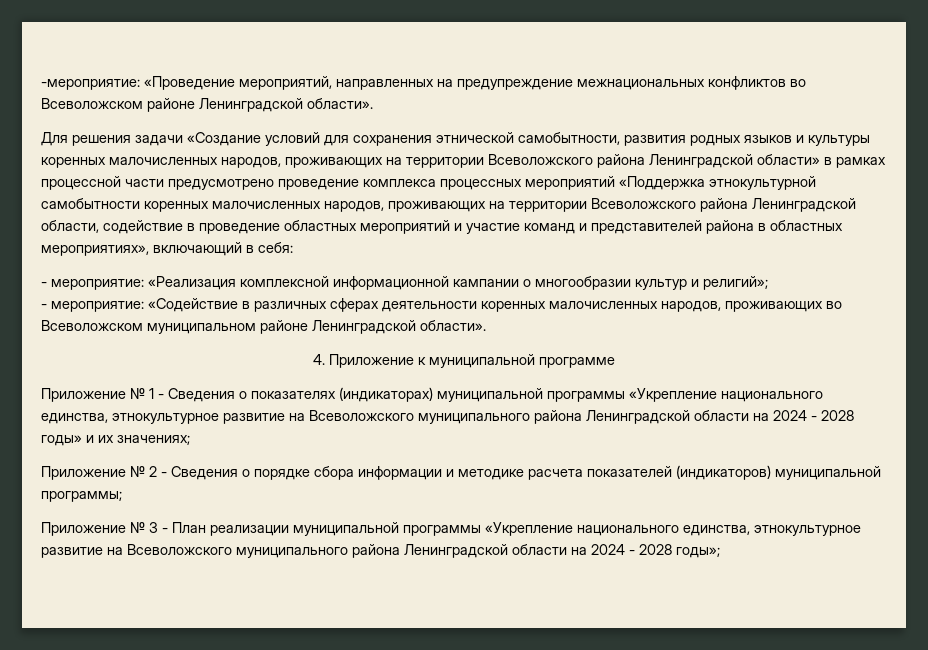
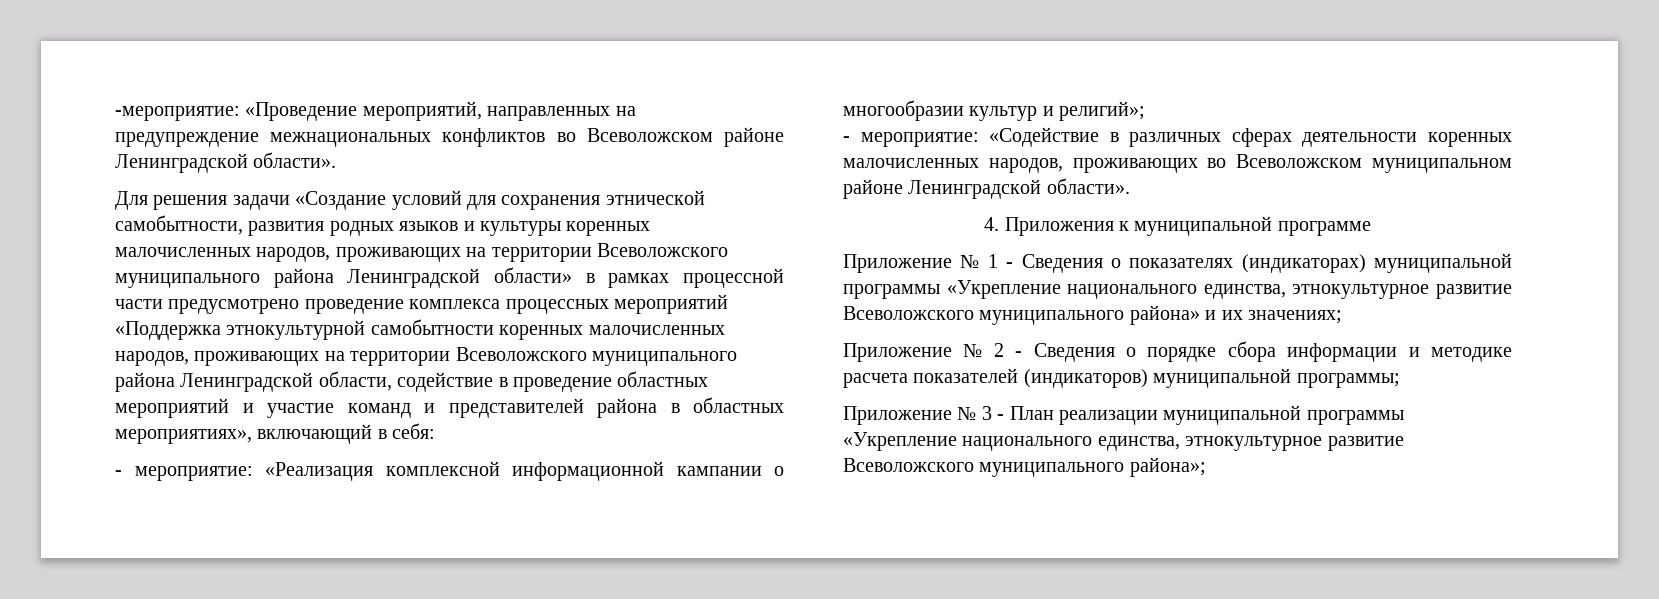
(593, 159) none -> [115,273,260,288] муниципального
(696, 203) none -> [592,351,737,366] муниципального
[329,354,414,368] Приложение -> [1004,217,1114,236] Приложения
[289,410,854,424] [41,435,82,446] на Всеволожского муниципального района Ленинградской области на 2024 - 2028 годы» -> [843,305,1200,325] Всеволожского муниципального района»
[107,544,720,558] на Всеволожского муниципального района Ленинградской области на 2024 - 2028 годы»; -> [843,457,1206,477] Всеволожского муниципального района»;

